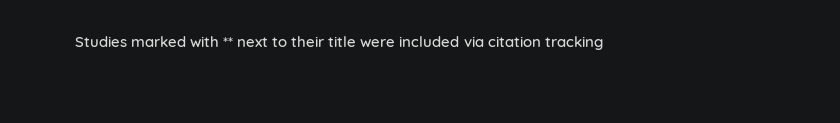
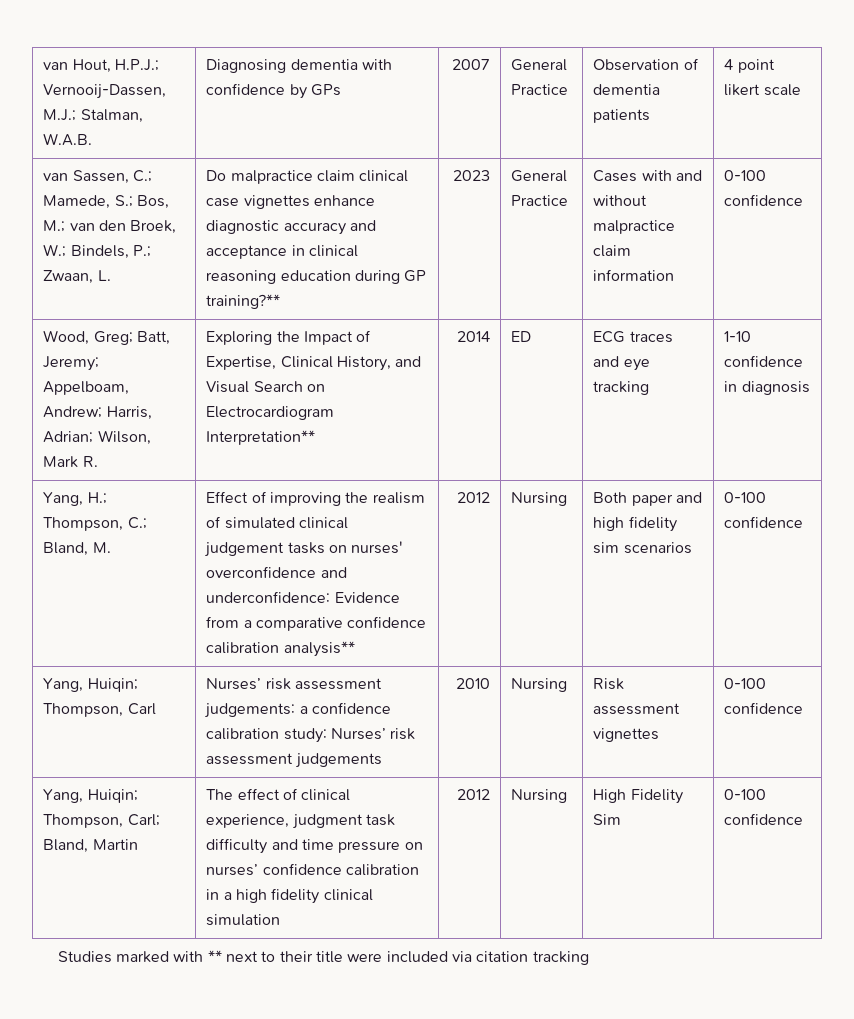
(75, 41) none -> [43,59,159,73] [43,84,167,99] [43,109,143,123] [43,133,93,146] [206,59,392,73] [206,83,341,99] [451,59,490,70] [511,59,568,71] [511,84,569,95] [593,58,699,71] [593,84,661,95] [593,109,651,123] [724,59,775,73] [724,84,801,96] [43,170,152,184] [43,195,169,209] [43,220,177,234] [43,244,151,259] [43,270,111,284] [206,170,409,184] [206,195,375,209] [206,220,376,235] [206,245,358,259] [206,270,427,284] [206,294,281,309] [452,170,490,181] [511,170,568,182] [511,195,569,206] [593,170,702,182] [593,195,648,206] [593,220,676,234] [593,245,632,257] [593,269,675,281] [724,170,767,181] [724,194,804,206] [43,330,170,345] [43,356,100,371] [43,381,130,395] [43,406,152,420] [43,430,151,445] [43,456,98,468] [206,330,372,345] [206,356,422,371] [206,381,325,393] [206,406,335,420] [206,430,316,445] [456,331,490,342] [511,331,532,342] [593,331,673,343] [593,356,650,371] [593,381,650,395] [724,331,752,342] [724,355,804,367] [724,381,810,395] [43,492,107,506] [43,517,147,531] [43,542,111,556] [206,491,425,506] [206,516,348,529] [204,541,404,557] [206,566,347,578] [206,591,400,603] [206,616,427,631] [206,641,355,657] [456,492,490,503] [511,492,568,506] [593,492,702,506] [593,516,677,532] [593,542,692,554] [724,492,767,503] [724,516,804,528] [43,678,138,692] [43,703,156,717] [206,678,382,690] [204,702,391,718] [206,728,416,743] [206,753,382,768] [455,678,490,689] [511,678,568,692] [593,678,625,690] [593,703,681,715] [593,728,660,742] [724,678,767,689] [724,702,804,714] [43,789,138,803] [43,814,160,828] [43,839,138,853] [206,788,351,801] [206,814,395,829] [206,838,423,854] [206,863,419,876] [206,888,373,904] [206,914,281,926] [456,789,490,800] [511,789,568,803] [593,789,683,804] [593,814,622,825] [724,789,767,800] [724,813,804,825] van Hout, H.P.J.; Vernooij-Dassen, M.J.; Stalman, W.A.B. | Diagnosing dementia with confidence by GPs | 2007 | General Practice | Observation of dementia patients | 4 point likert scale // van Sassen, C.; Mamede, S.; Bos, M.; van den Broek, W.; Bindels, P.; Zwaan, L. | Do malpractice claim clinical case vignettes enhance diagnostic accuracy and acceptance in clinical reasoning education during GP training?** | 2023 | General Practice | Cases with and without malpractice claim information | 0-100 confidence // Wood, Greg; Batt, Jeremy; Appelboam, Andrew; Harris, Adrian; Wilson, Mark R. | Exploring the Impact of Expertise, Clinical History, and Visual Search on Electrocardiogram Interpretation** | 2014 | ED | ECG traces and eye tracking | 1-10 confidence in diagnosis // Yang, H.; Thompson, C.; Bland, M. | Effect of improving the realism of simulated clinical judgement tasks on nurses' overconfidence and underconfidence: Evidence from a comparative confidence calibration analysis** | 2012 | Nursing | Both paper and high fidelity sim scenarios | 0-100 confidence // Yang, Huiqin; Thompson, Carl | Nurses’ risk assessment judgements: a confidence calibration study: Nurses’ risk assessment judgements | 2010 | Nursing | Risk assessment vignettes | 0-100 confidence // Yang, Huiqin; Thompson, Carl; Bland, Martin | The effect of clinical experience, judgment task difficulty and time pressure on nurses’ confidence calibration in a high fidelity clinical simulation | 2012 | Nursing | High Fidelity Sim | 0-100 confidence //

